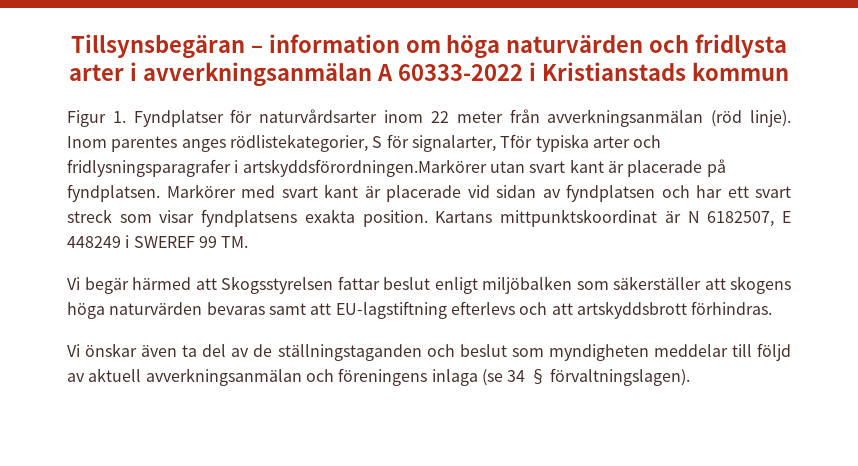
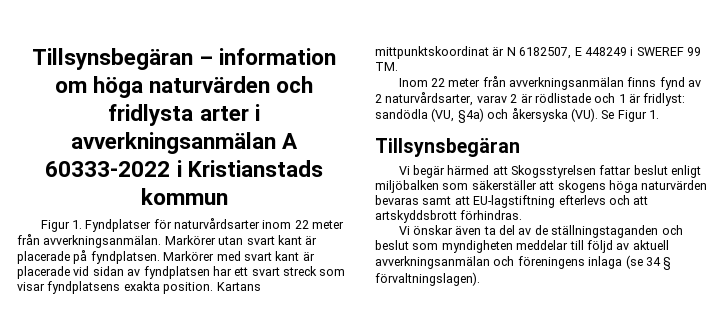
[547,109,791,127] [67,134,662,152] [67,159,487,177] avverkningsanmälan (röd linje). Inom parentes anges rödlistekategorier, S för signalarter, Tför typiska arter och fridlysningsparagrafer i artskyddsförordningen.Markörer -> [43,235,216,248] avverkningsanmälan. Markörer
[661,185,690,198] och -> (210, 272) none
(249, 242) none -> [398,76,702,90] [375,92,686,106] [375,108,659,123] [375,138,520,157] // Inom 22 meter från avverkningsanmälan finns fynd av 2 naturvårdsarter, varav 2 är rödlistade och 1 är fridlyst: sandödla (VU, §4a) och åkersyska (VU). Se Figur 1. // Tillsynsbegäran

